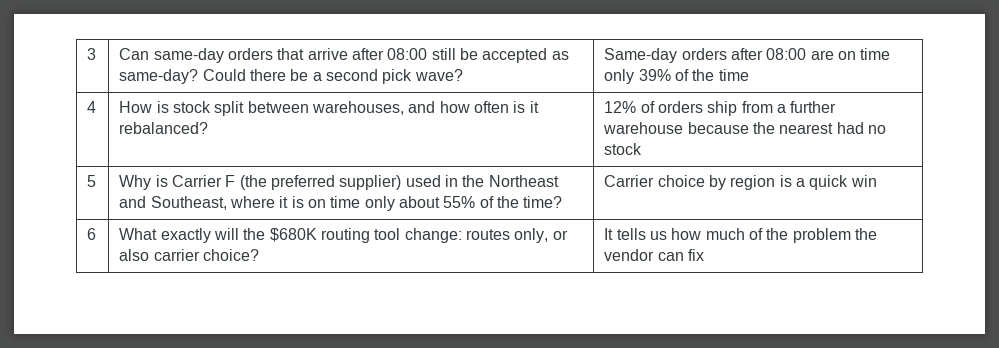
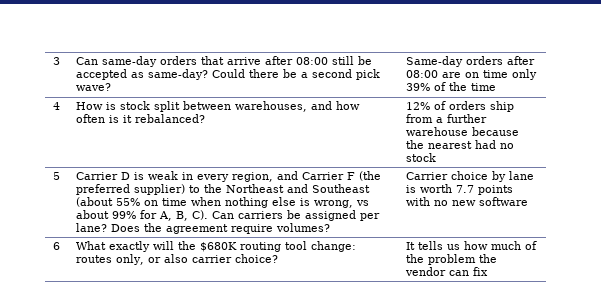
[119,175,168,190] Why is -> [75,171,298,182] Carrier D is weak in every region, and
[405,175,459,187] used in -> [188,185,200,193] to
[150,196,563,211] [604,175,877,190] Southeast, where it is on time only about 55% of the time? | Carrier choice by region is a quick win -> [311,184,370,193] [75,197,369,208] [75,210,380,221] [75,223,330,234] [405,171,534,182] [405,184,513,195] [405,197,528,206] Southeast (about 55% on time when nothing else is wrong, vs about 99% for A, B, C). Can carriers be assigned per lane? Does the agreement require volumes? | Carrier choice by lane is worth 7.7 points with no new software

